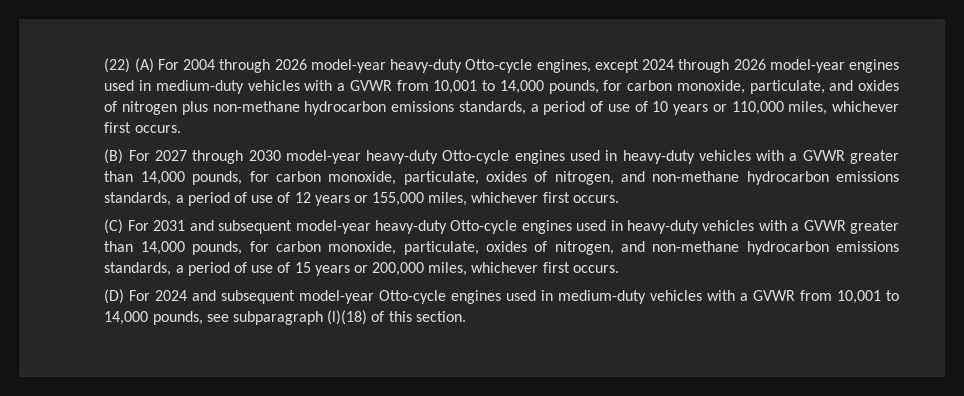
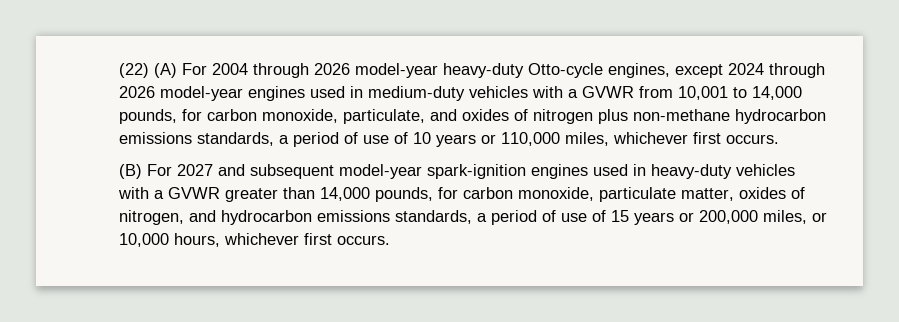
[192,150,510,164] through 2030 model-year heavy-duty Otto-cycle -> [218,164,527,179] and subsequent model-year spark-ignition
[403,171,899,185] [104,192,619,206] [104,219,900,234] [104,241,740,255] particulate, oxides of nitrogen, and non-methane hydrocarbon emissions standards, a period of use of 12 years or 155,000 miles, whichever first occurs. // (C) For 2031 and subsequent model-year heavy-duty Otto-cycle engines used in heavy-duty vehicles with a GVWR greater than 14,000 pounds, for carbon monoxide, particulate, oxides of nitrogen, and non-methane -> [599,187,806,202] [119,210,217,225] particulate matter, oxides of nitrogen, and
[471,262,619,273] [104,289,899,304] [104,310,466,325] whichever first occurs. // (D) For 2024 and subsequent model-year Otto-cycle engines used in medium-duty vehicles with a GVWR from 10,001 to 14,000 pounds, see subparagraph (l)(18) of this section. -> [812,212,828,222] [119,233,391,247] or 10,000 hours, whichever first occurs.

